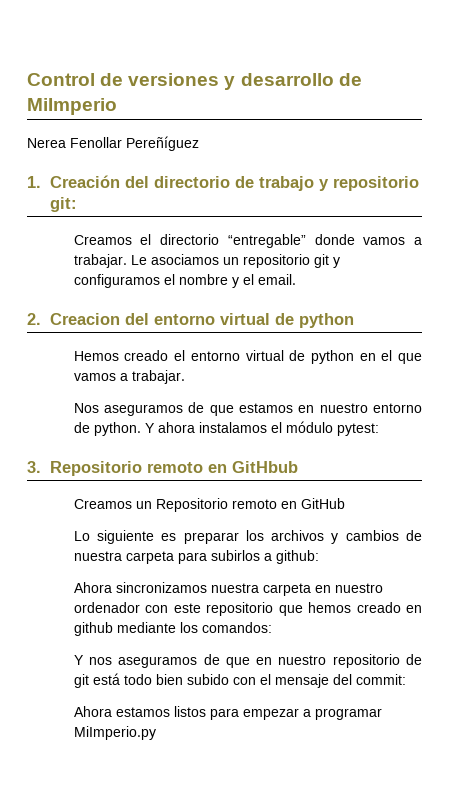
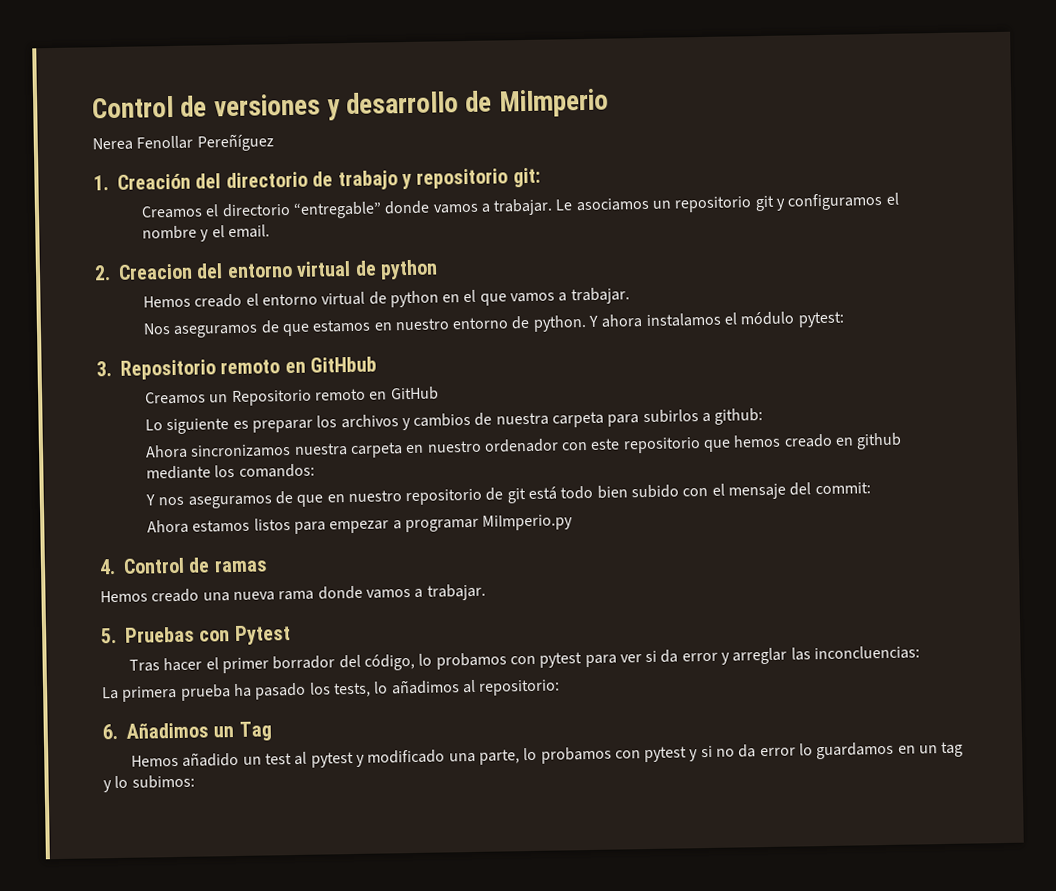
(156, 733) none -> [99,557,268,575] [100,583,486,603] [101,625,291,646] [128,645,921,674] [102,679,561,702] [102,721,272,741] [130,741,964,768] [103,774,195,793] // 4. Control de ramas // Hemos creado una nueva rama donde vamos a trabajar. // 5. Pruebas con Pytest // Tras hacer el primer borrador del código, lo probamos con pytest para ver si da error y arreglar las inconcluencias: // La primera prueba ha pasado los tests, lo añadimos al repositorio: // 6. Añadimos un Tag // Hemos añadido un test al pytest y modificado una parte, lo probamos con pytest y si no da error lo guardamos en un tag y lo subimos:

